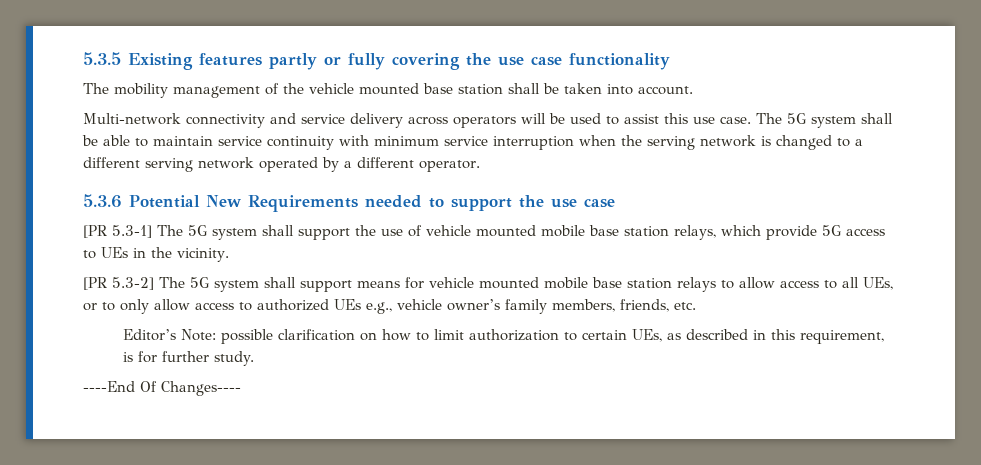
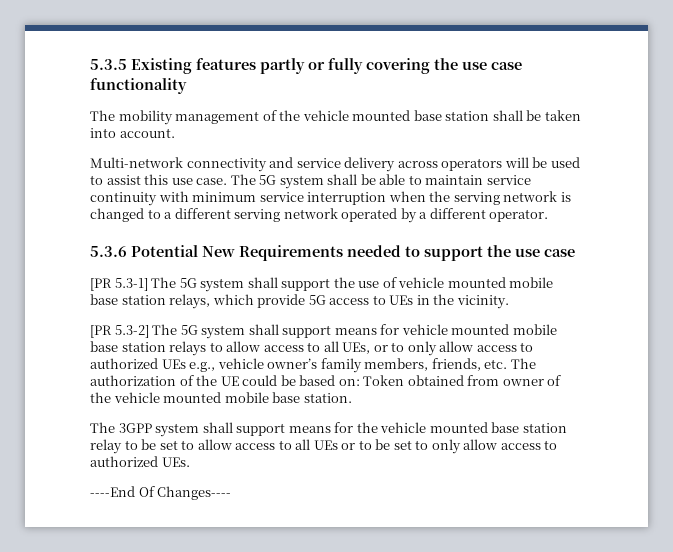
[122,329,884,344] [122,351,255,366] // Editor’s Note: possible clarification on how to limit authorization to certain UEs, as described in this requirement, is for further study. -> [510,358,536,369] [90,375,562,386] [90,392,352,403] [90,422,567,437] [90,439,558,454] [90,456,190,467] The authorization of the UE could be based on: Token obtained from owner of the vehicle mounted mobile base station. // The 3GPP system shall support means for the vehicle mounted base station relay to be set to allow access to all UEs or to be set to only allow access to authorized UEs.

